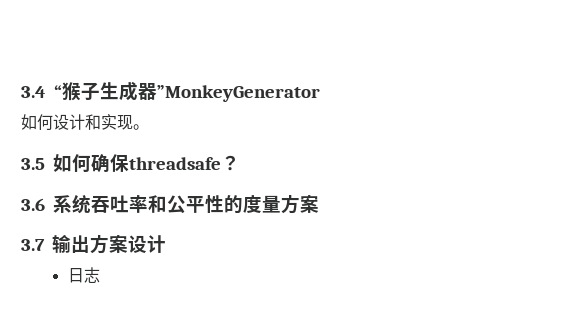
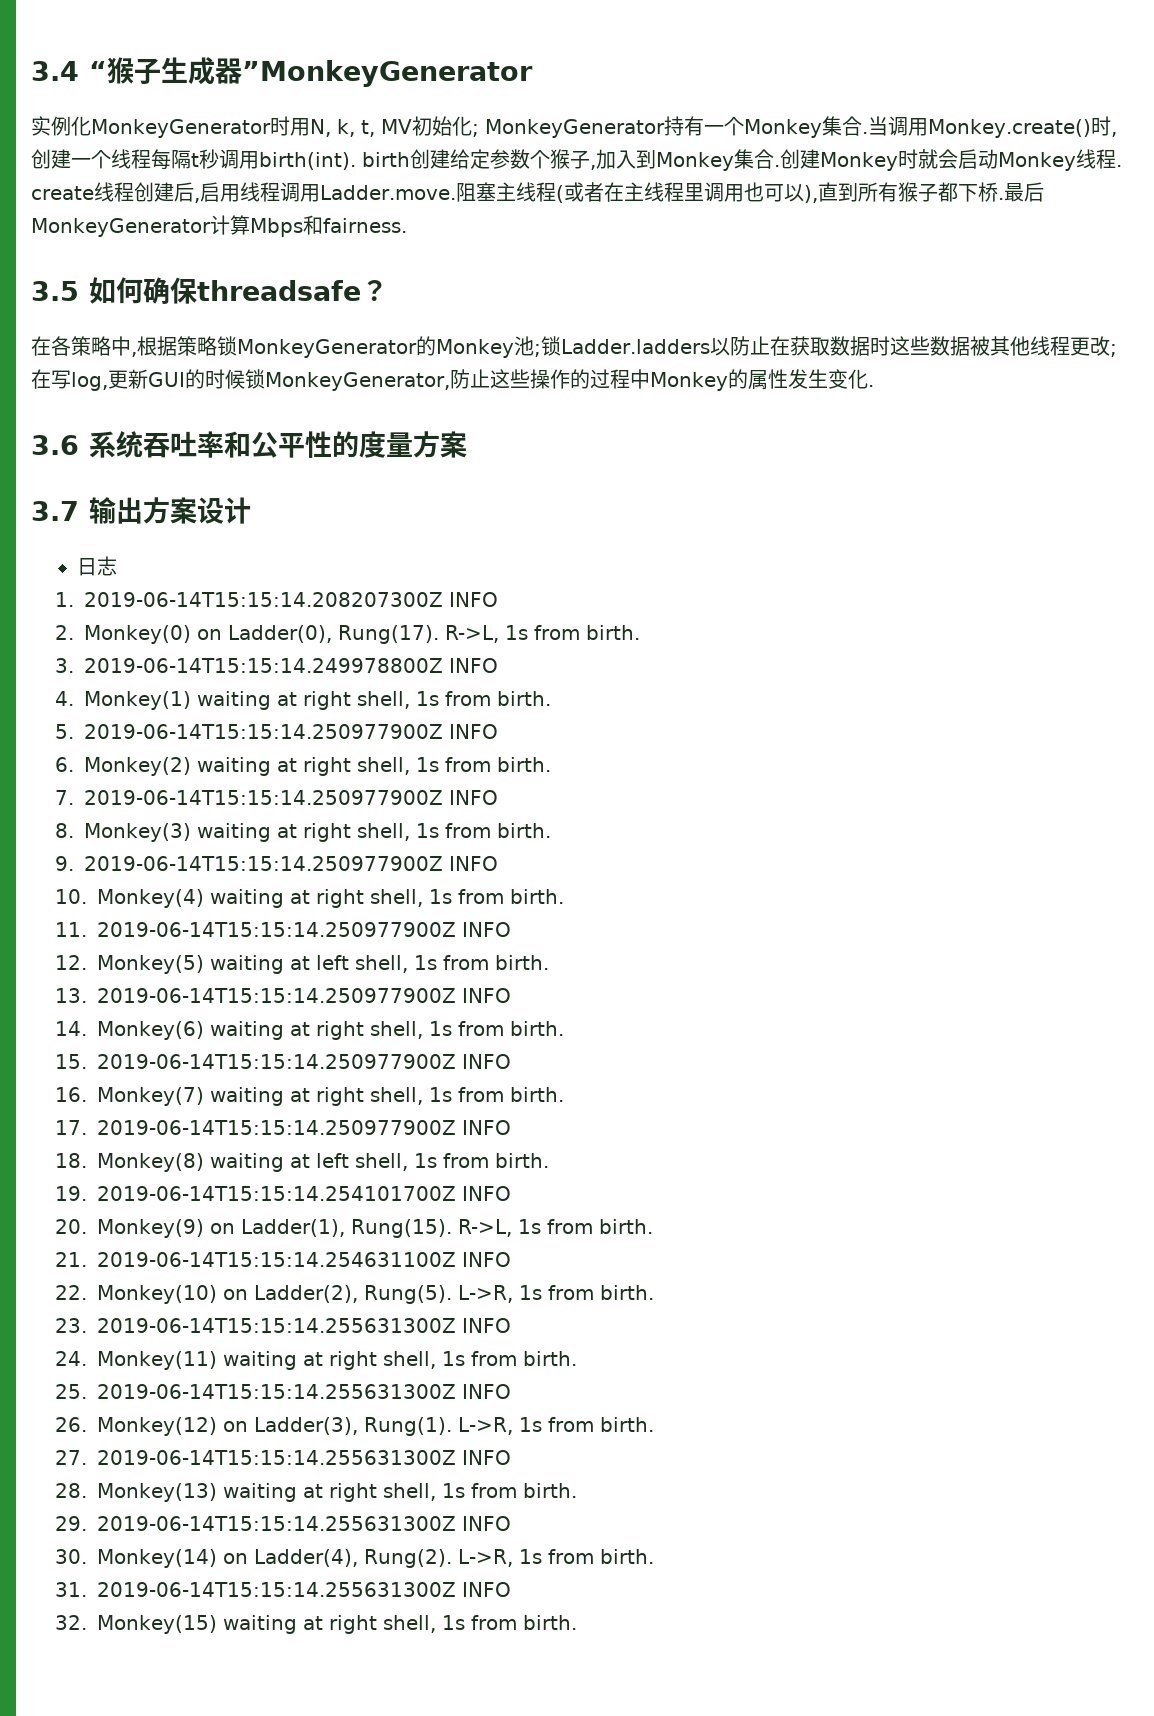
[21,114,149,130] 如何设计和实现。 -> [31,116,1117,138] [31,149,1122,171] [31,182,1044,203] [31,215,407,237] 实例化MonkeyGenerator时用N, k, t, MV初始化; MonkeyGenerator持有一个Monkey集合.当调用Monkey.create()时,创建一个线程每隔t秒调用birth(int). birth创建给定参数个猴子,加入到Monkey集合.创建Monkey时就会启动Monkey线程. create线程创建后,启用线程调用Ladder.move.阻塞主线程(或者在主线程里调用也可以),直到所有猴子都下桥.最后MonkeyGenerator计算Mbps和fairness.
(240, 163) none -> [31,336,1117,358] [31,369,874,391] // 在各策略中,根据策略锁MonkeyGenerator的Monkey池;锁Ladder.ladders以防止在获取数据时这些数据被其他线程更改;在写log,更新GUI的时候锁MonkeyGenerator,防止这些操作的过程中Monkey的属性发生变化.
(100, 275) none -> [54,592,498,607] [54,625,641,644] [54,658,498,673] [54,691,551,710] [54,724,498,739] [54,757,551,776] [54,790,498,805] [54,823,551,842] [54,856,498,871] [54,889,564,908] [54,922,511,937] [54,955,549,974] [54,988,511,1003] [54,1021,564,1040] [54,1054,511,1069] [54,1087,564,1106] [54,1120,511,1135] [54,1153,549,1172] [54,1186,511,1201] [54,1219,654,1238] [54,1252,511,1267] [54,1285,654,1304] [54,1318,511,1333] [54,1351,577,1370] [54,1384,511,1399] [54,1417,654,1436] [54,1450,511,1465] [54,1483,577,1502] [54,1516,511,1531] [54,1549,654,1568] [54,1582,511,1597] [54,1615,577,1634] // 1. 2019-06-14T15:15:14.208207300Z INFO // 2. Monkey(0) on Ladder(0), Rung(17). R->L, 1s from birth. // 3. 2019-06-14T15:15:14.249978800Z INFO // 4. Monkey(1) waiting at right shell, 1s from birth. // 5. 2019-06-14T15:15:14.250977900Z INFO // 6. Monkey(2) waiting at right shell, 1s from birth. // 7. 2019-06-14T15:15:14.250977900Z INFO // 8. Monkey(3) waiting at right shell, 1s from birth. // 9. 2019-06-14T15:15:14.250977900Z INFO // 10. Monkey(4) waiting at right shell, 1s from birth. // 11. 2019-06-14T15:15:14.250977900Z INFO // 12. Monkey(5) waiting at left shell, 1s from birth. // 13. 2019-06-14T15:15:14.250977900Z INFO // 14. Monkey(6) waiting at right shell, 1s from birth. // 15. 2019-06-14T15:15:14.250977900Z INFO // 16. Monkey(7) waiting at right shell, 1s from birth. // 17. 2019-06-14T15:15:14.250977900Z INFO // 18. Monkey(8) waiting at left shell, 1s from birth. // 19. 2019-06-14T15:15:14.254101700Z INFO // 20. Monkey(9) on Ladder(1), Rung(15). R->L, 1s from birth. // 21. 2019-06-14T15:15:14.254631100Z INFO // 22. Monkey(10) on Ladder(2), Rung(5). L->R, 1s from birth. // 23. 2019-06-14T15:15:14.255631300Z INFO // 24. Monkey(11) waiting at right shell, 1s from birth. // 25. 2019-06-14T15:15:14.255631300Z INFO // 26. Monkey(12) on Ladder(3), Rung(1). L->R, 1s from birth. // 27. 2019-06-14T15:15:14.255631300Z INFO // 28. Monkey(13) waiting at right shell, 1s from birth. // 29. 2019-06-14T15:15:14.255631300Z INFO // 30. Monkey(14) on Ladder(4), Rung(2). L->R, 1s from birth. // 31. 2019-06-14T15:15:14.255631300Z INFO // 32. Monkey(15) waiting at right shell, 1s from birth.

